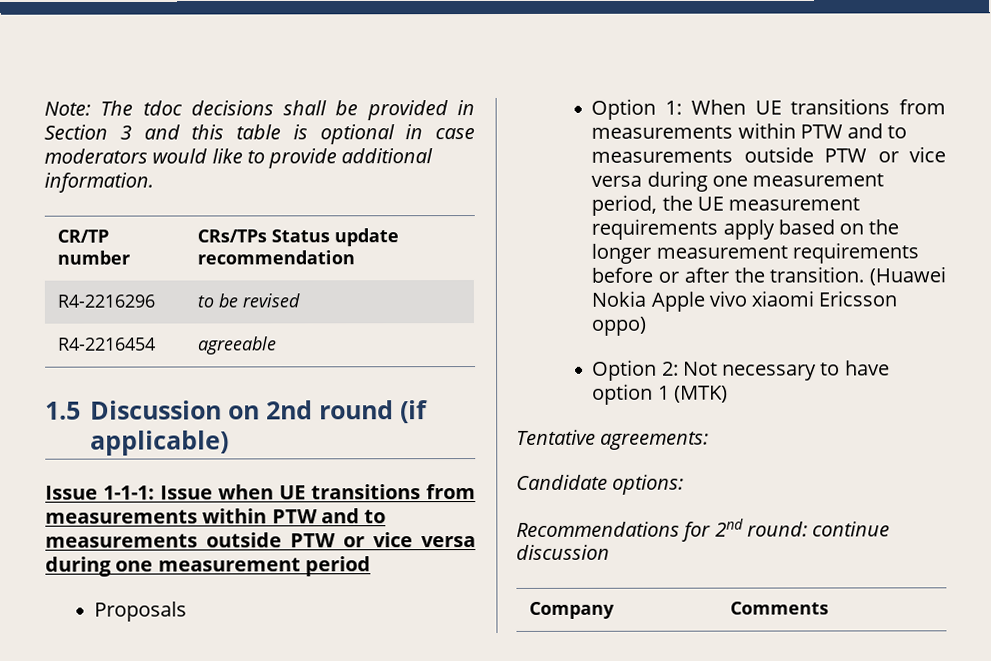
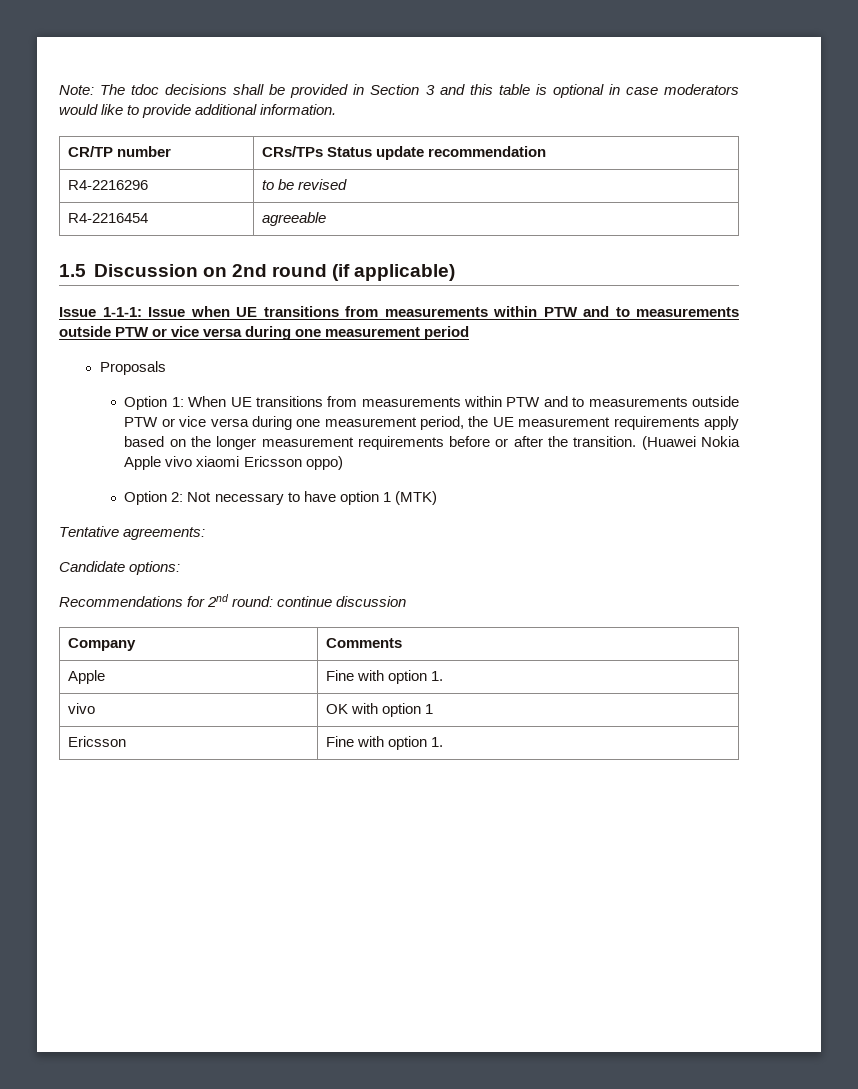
(830, 608) none -> [67,670,105,684] [325,670,444,684] [67,703,95,714] [325,703,434,717] [67,736,126,747] [325,736,444,750] // Apple | Fine with option 1. // vivo | OK with option 1 // Ericsson | Fine with option 1.

